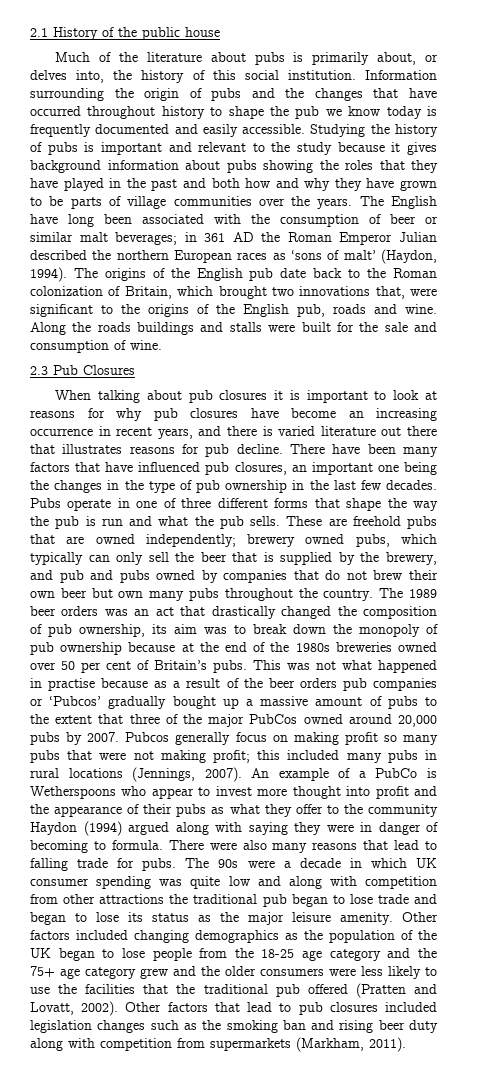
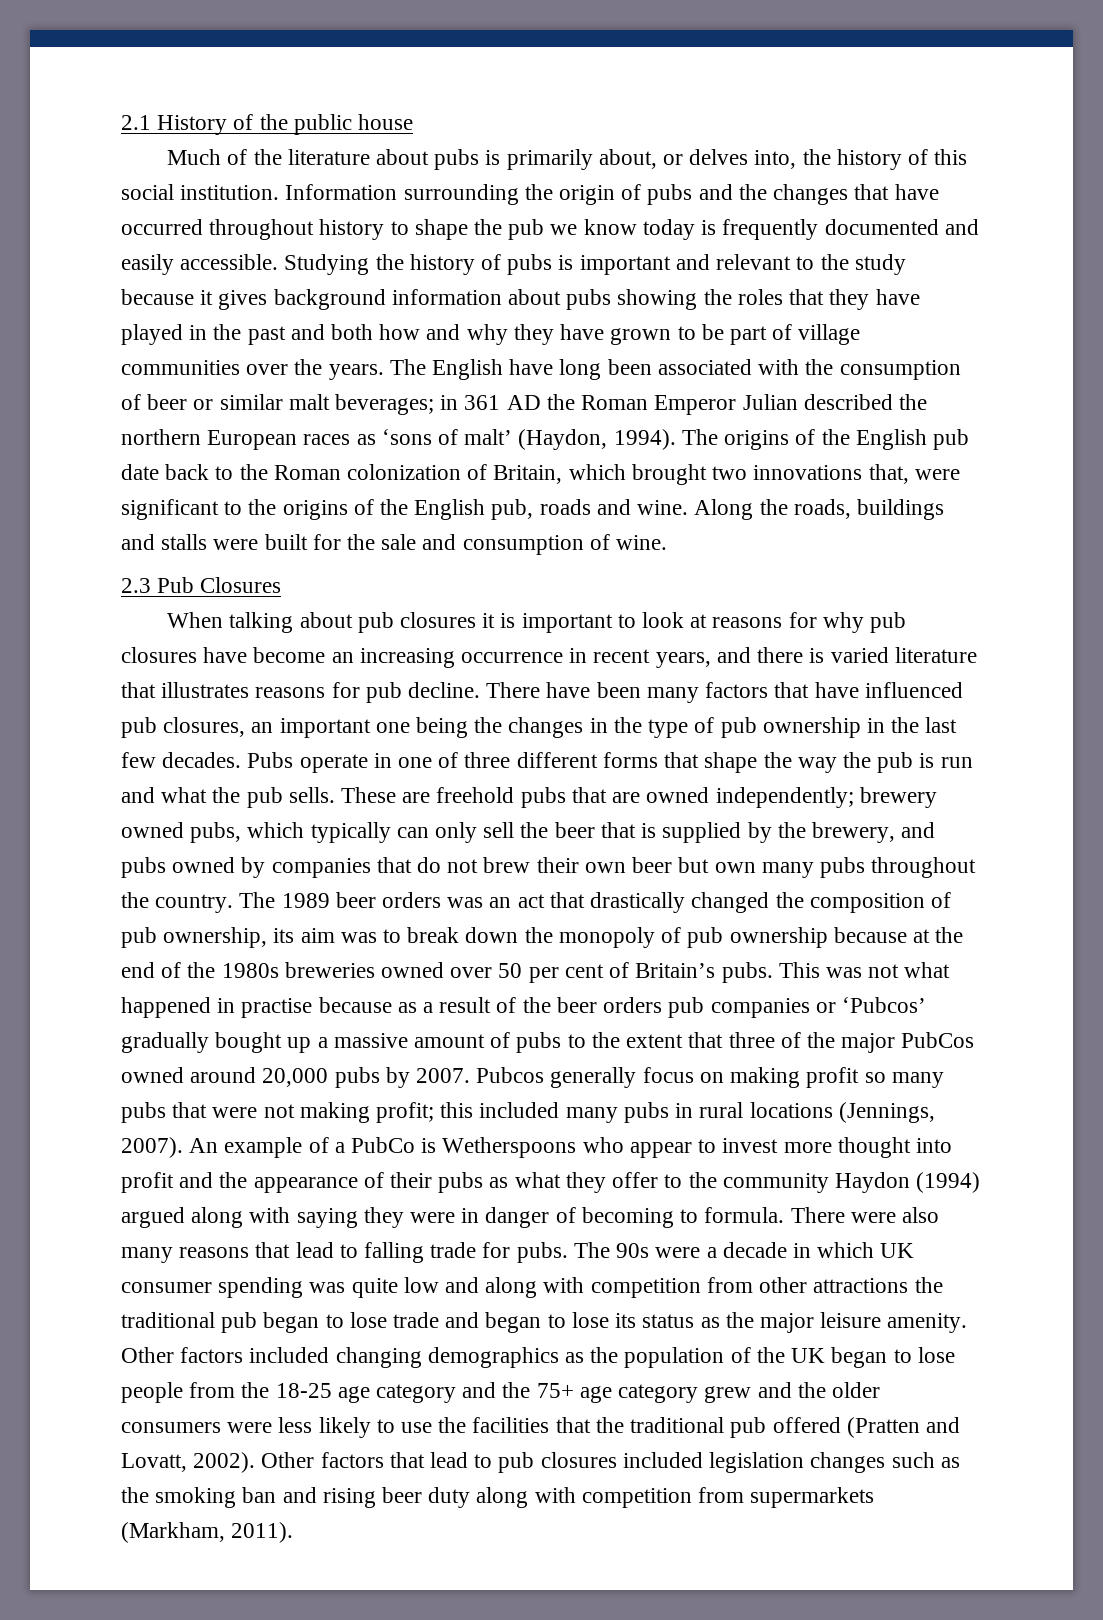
[70,197,102,209] parts -> [729,326,767,345] part
[97,322,131,332] roads -> [793,499,851,519] roads,
[381,426,437,436] out there -> (977, 655) none
[59,570,114,583] pub and -> (936, 830) none

